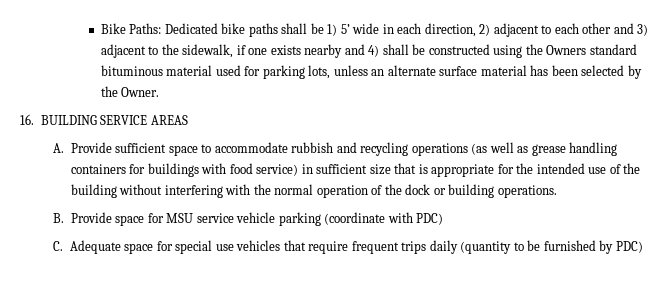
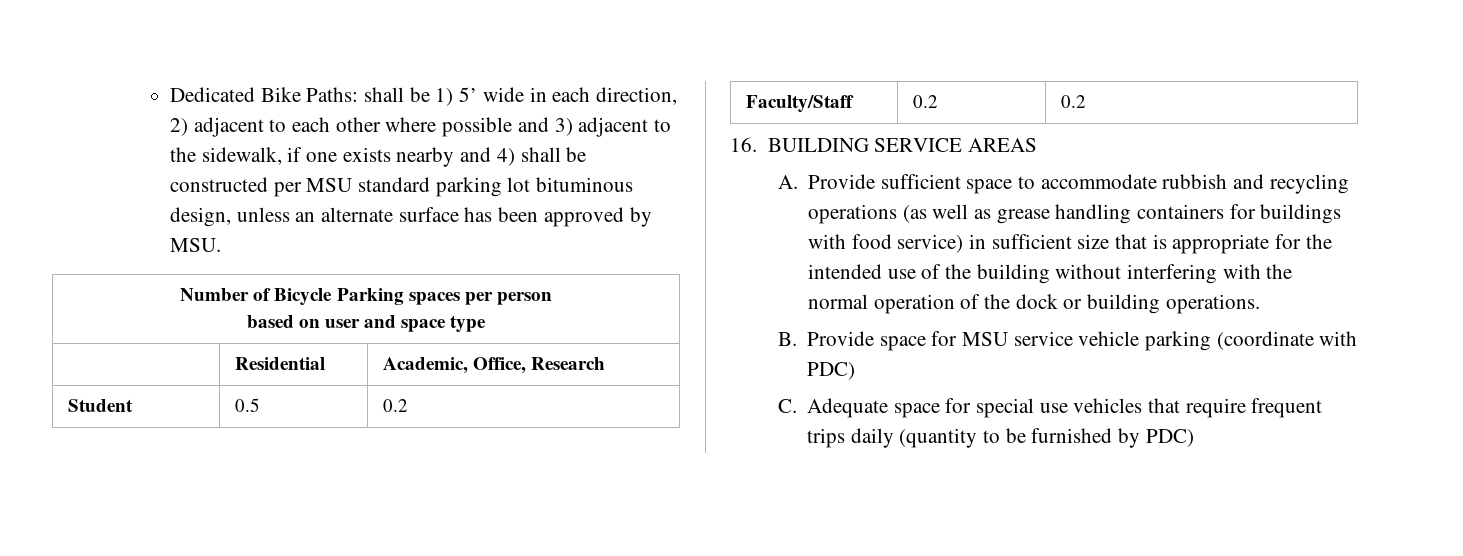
(100, 28) none -> [170,87,256,102] Dedicated
[164,23,278,37] Dedicated bike paths -> (359, 94) none
(612, 28) none -> [385,117,513,137] where possible
[493,44,637,58] [100,65,331,79] using the Owners standard bituminous material used for parking lots, -> [273,177,634,197] [170,207,232,227] per MSU standard parking lot bituminous design,
[480,65,527,76] material -> (459, 214) none
[581,65,642,79] [100,86,160,97] selected by the Owner. -> [543,207,652,227] [170,238,222,252] [180,288,552,305] [246,315,487,332] [234,357,325,370] [382,357,605,374] [67,399,133,412] [234,398,260,412] [382,399,408,412] [745,95,854,112] [912,95,938,108] [1060,95,1086,108] approved by MSU. // Number of Bicycle Parking spaces per person // based on user and space type // | Residential | Academic, Office, Research // Student | 0.5 | 0.2 // Faculty/Staff | 0.2 | 0.2

